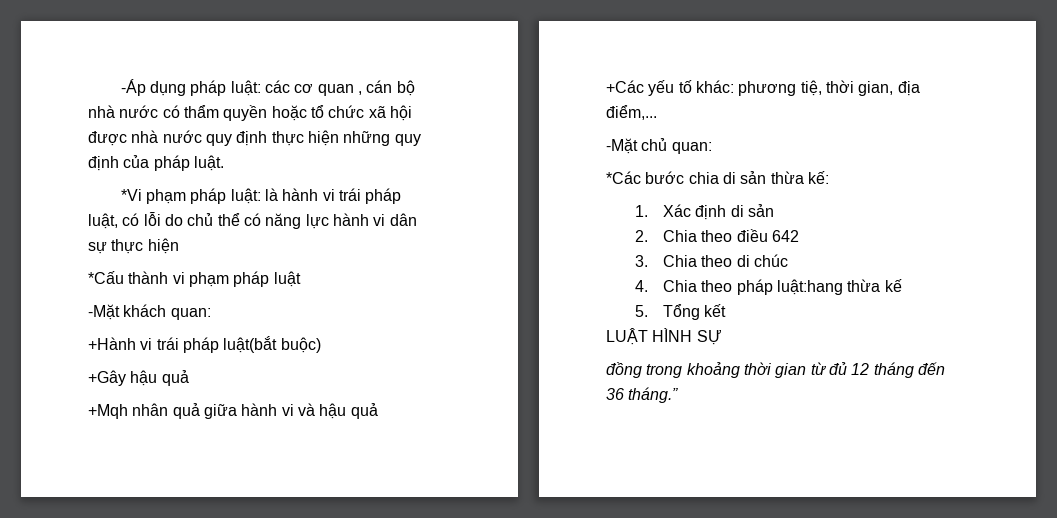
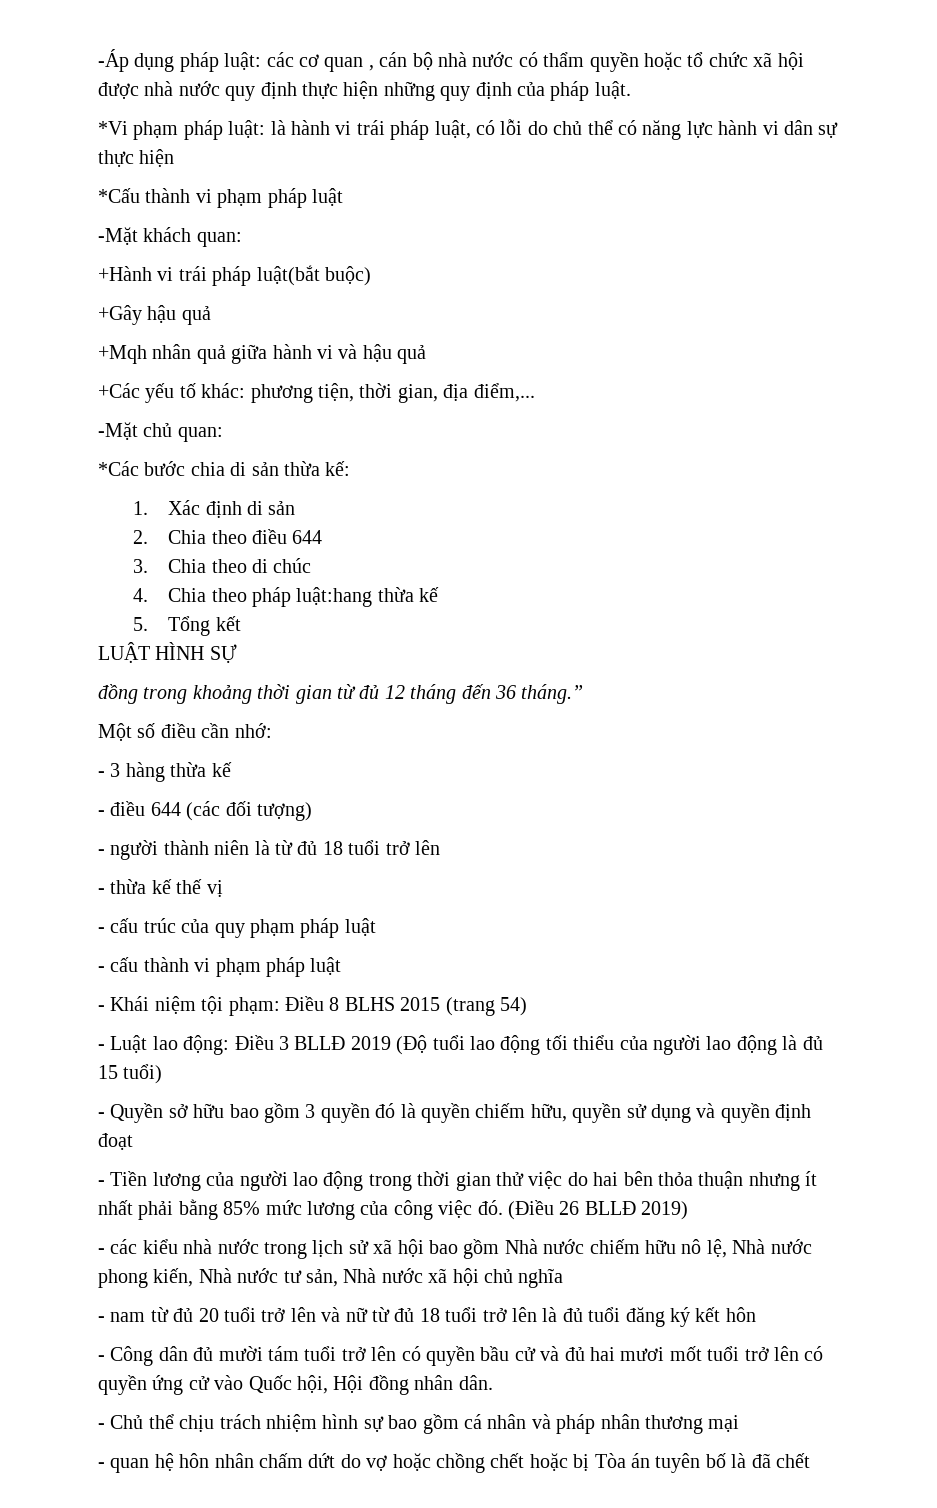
[800,80,822,96] tiệ, -> [318,383,354,402] tiện,
[772,230,800,242] 642 -> [292,530,323,544] 644
(679, 395) none -> [98,723,272,741] [98,762,232,782] [98,801,312,821] [98,840,440,860] [98,879,223,897] [98,918,376,938] [98,957,342,977] [98,996,527,1016] [98,1035,823,1055] [98,1064,163,1084] [98,1103,812,1123] [98,1133,133,1150] [98,1171,818,1191] [98,1199,689,1220] [98,1239,812,1259] [98,1268,564,1288] [98,1307,756,1327] [98,1346,824,1366] [98,1375,493,1395] [98,1414,740,1434] [98,1453,810,1473] // Một số điều cần nhớ: // - 3 hàng thừa kế // - điều 644 (các đối tượng) // - người thành niên là từ đủ 18 tuổi trở lên // - thừa kế thế vị // - cấu trúc của quy phạm pháp luật // - cấu thành vi phạm pháp luật // - Khái niệm tội phạm: Điều 8 BLHS 2015 (trang 54) // - Luật lao động: Điều 3 BLLĐ 2019 (Độ tuổi lao động tối thiểu của người lao động là đủ 15 tuổi) // - Quyền sở hữu bao gồm 3 quyền đó là quyền chiếm hữu, quyền sử dụng và quyền định đoạt // - Tiền lương của người lao động trong thời gian thử việc do hai bên thỏa thuận nhưng ít nhất phải bằng 85% mức lương của công việc đó. (Điều 26 BLLĐ 2019) // - các kiểu nhà nước trong lịch sử xã hội bao gồm Nhà nước chiếm hữu nô lệ, Nhà nước phong kiến, Nhà nước tư sản, Nhà nước xã hội chủ nghĩa // - nam từ đủ 20 tuổi trở lên và nữ từ đủ 18 tuổi trở lên là đủ tuổi đăng ký kết hôn // - Công dân đủ mười tám tuổi trở lên có quyền bầu cử và đủ hai mươi mốt tuổi trở lên có quyền ứng cử vào Quốc hội, Hội đồng nhân dân. // - Chủ thể chịu trách nhiệm hình sự bao gồm cá nhân và pháp nhân thương mại // - quan hệ hôn nhân chấm dứt do vợ hoặc chồng chết hoặc bị Tòa án tuyên bố là đã chết

